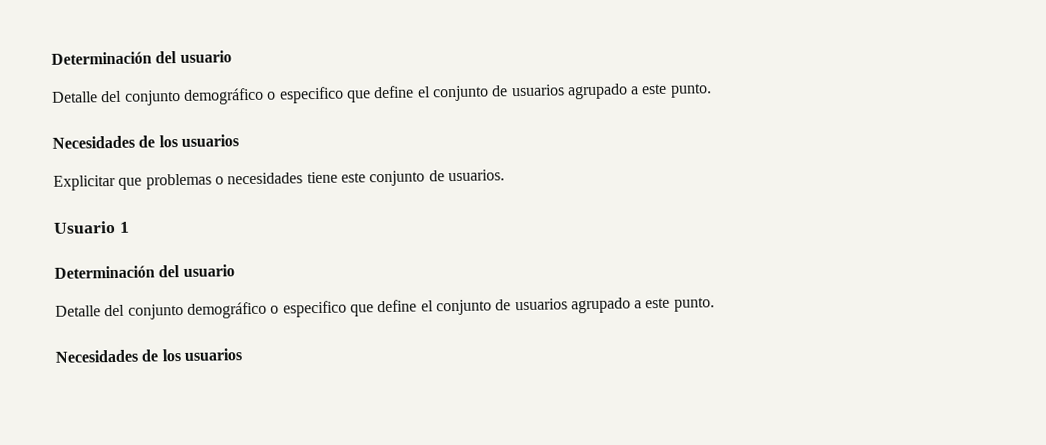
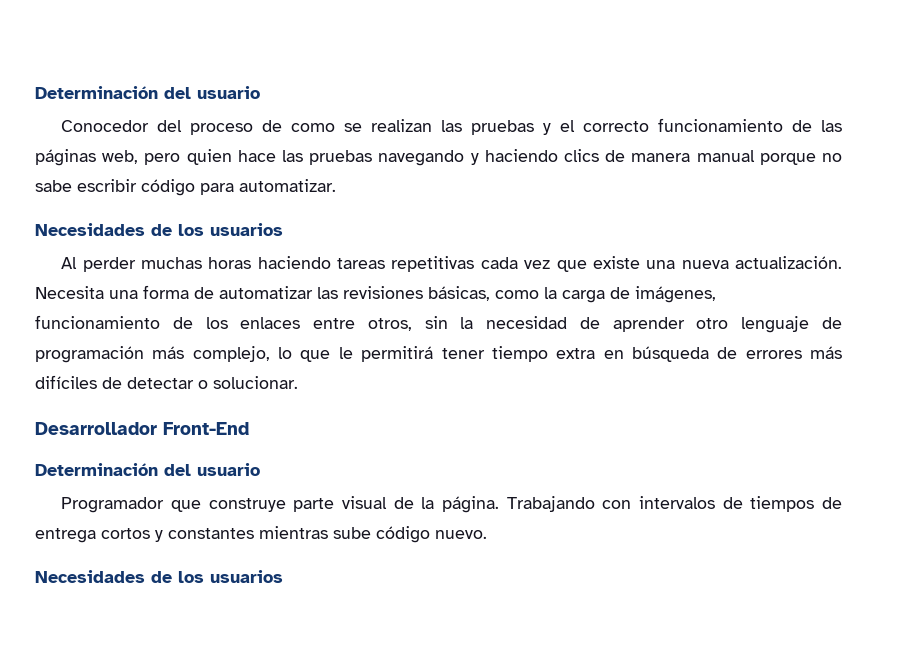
[51,50,232,65] [52,83,712,106] [52,134,239,149] [53,169,505,191] [53,220,130,234] [54,264,235,279] [55,297,715,320] Determinación del usuario // Detalle del conjunto demográfico o especifico que define el conjunto de usuarios agrupado a este punto. // Necesidades de los usuarios // Explicitar que problemas o necesidades tiene este conjunto de usuarios. // Usuario 1 // Determinación del usuario // Detalle del conjunto demográfico o especifico que define el conjunto de usuarios agrupado a este punto. -> [35,86,260,99] [61,118,843,135] [35,149,843,166] [35,179,336,196] [35,223,283,236] [61,256,843,272] [35,285,716,303] [35,315,842,333] [35,346,842,363] [35,375,298,389] [35,422,249,435] [35,463,260,476] [61,496,842,513] [35,526,487,543] Determinación del usuario // Conocedor del proceso de como se realizan las pruebas y el correcto funcionamiento de las páginas web, pero quien hace las pruebas navegando y haciendo clics de manera manual porque no sabe escribir código para automatizar. // Necesidades de los usuarios // Al perder muchas horas haciendo tareas repetitivas cada vez que existe una nueva actualización. Necesita una forma de automatizar las revisiones básicas, como la carga de imágenes, funcionamiento de los enlaces entre otros, sin la necesidad de aprender otro lenguaje de programación más complejo, lo que le permitirá tener tiempo extra en búsqueda de errores más difíciles de detectar o solucionar. // Desarrollador Front-End // Determinación del usuario // Programador que construye parte visual de la página. Trabajando con intervalos de tiempos de entrega cortos y constantes mientras sube código nuevo.

